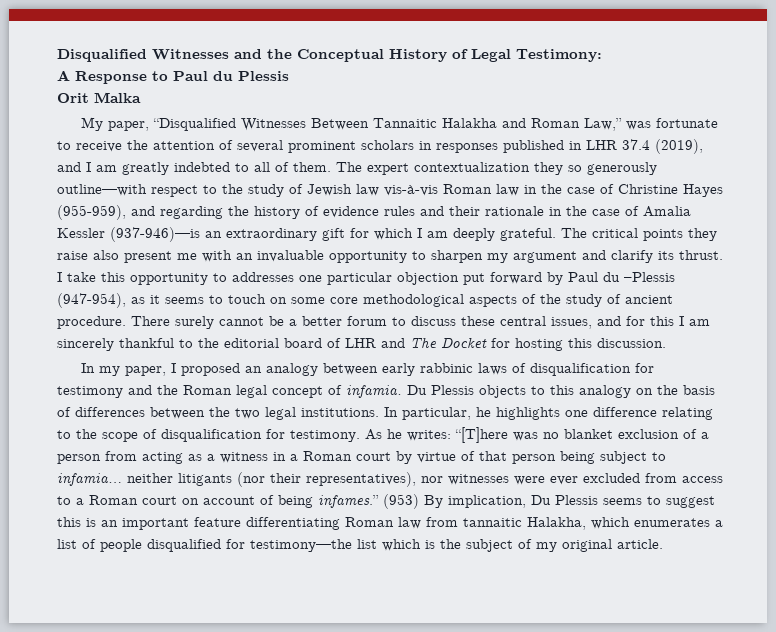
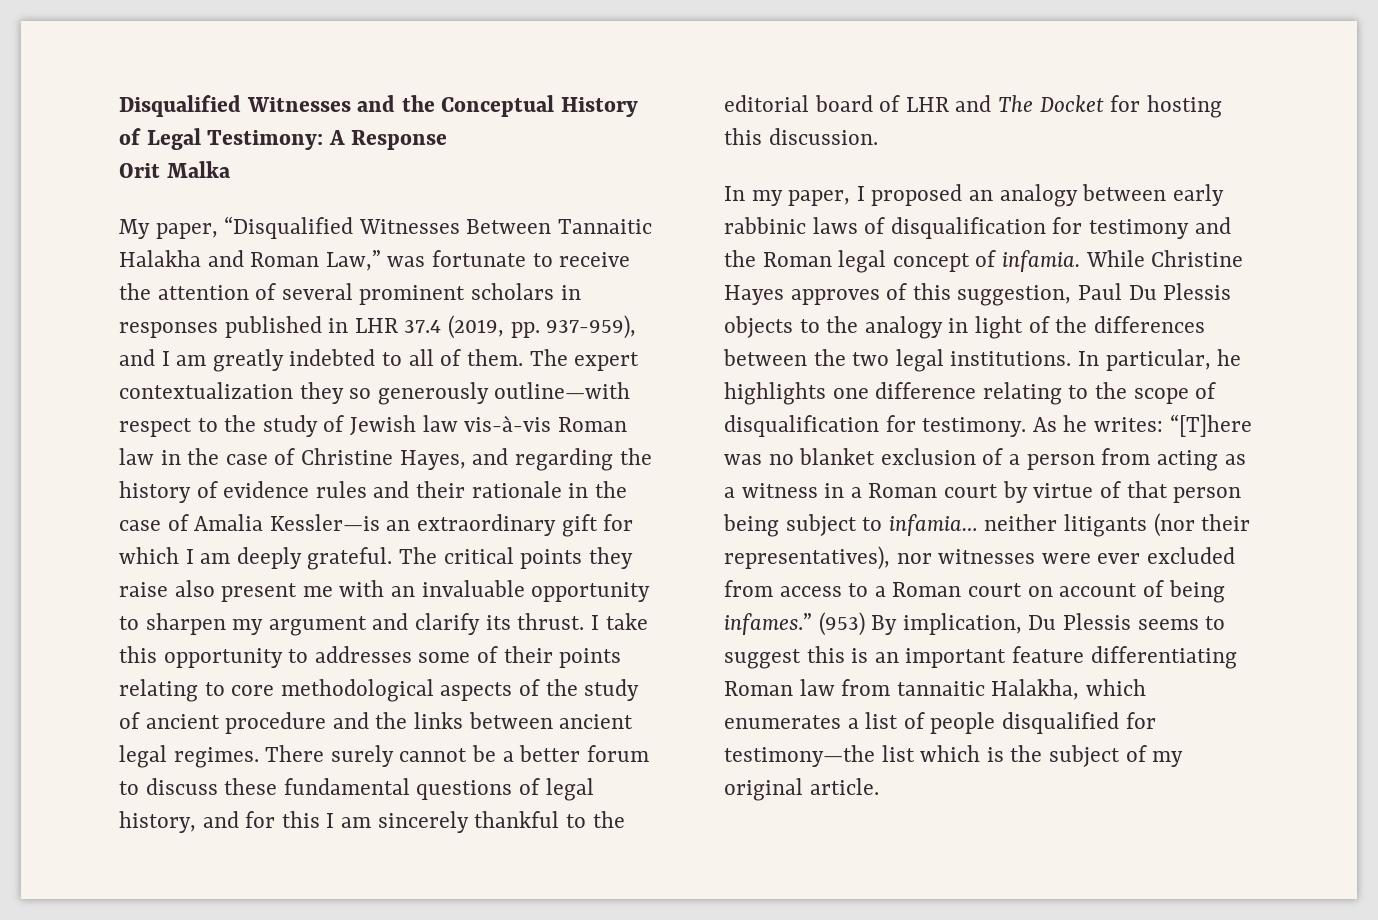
(602, 55) // -> (324, 140) none
[152,71,289,81] to Paul du Plessis -> (448, 140) none
[655,139,703,154] (2019), -> [448,315,637,339] (2019, pp. 937-959),
[683,184,723,197] [57,205,126,220] Hayes (955-959), -> [399,450,466,470] Hayes,
[57,227,200,242] Kessler (937-946)—is -> [269,514,380,531] Kessler—is
[299,272,675,285] [57,293,325,308] one particular objection put forward by Paul du –Plessis (947-954), as it seems to touch on some -> [418,646,622,668] [119,679,225,702] some of their points relating to
[57,316,126,329] procedure. -> [225,712,634,734] [119,745,259,768] procedure and the links between ancient legal regimes.
[500,316,592,329] central issues, -> [283,778,594,801] [119,811,196,833] fundamental questions of legal history,
[407,385,715,398] [57,407,71,417] Du Plessis objects to this analogy on the basis of -> [1085,250,1244,267] [724,283,1232,306] [724,316,1088,339] While Christine Hayes approves of this suggestion, Paul Du Plessis objects to the analogy in light of the

